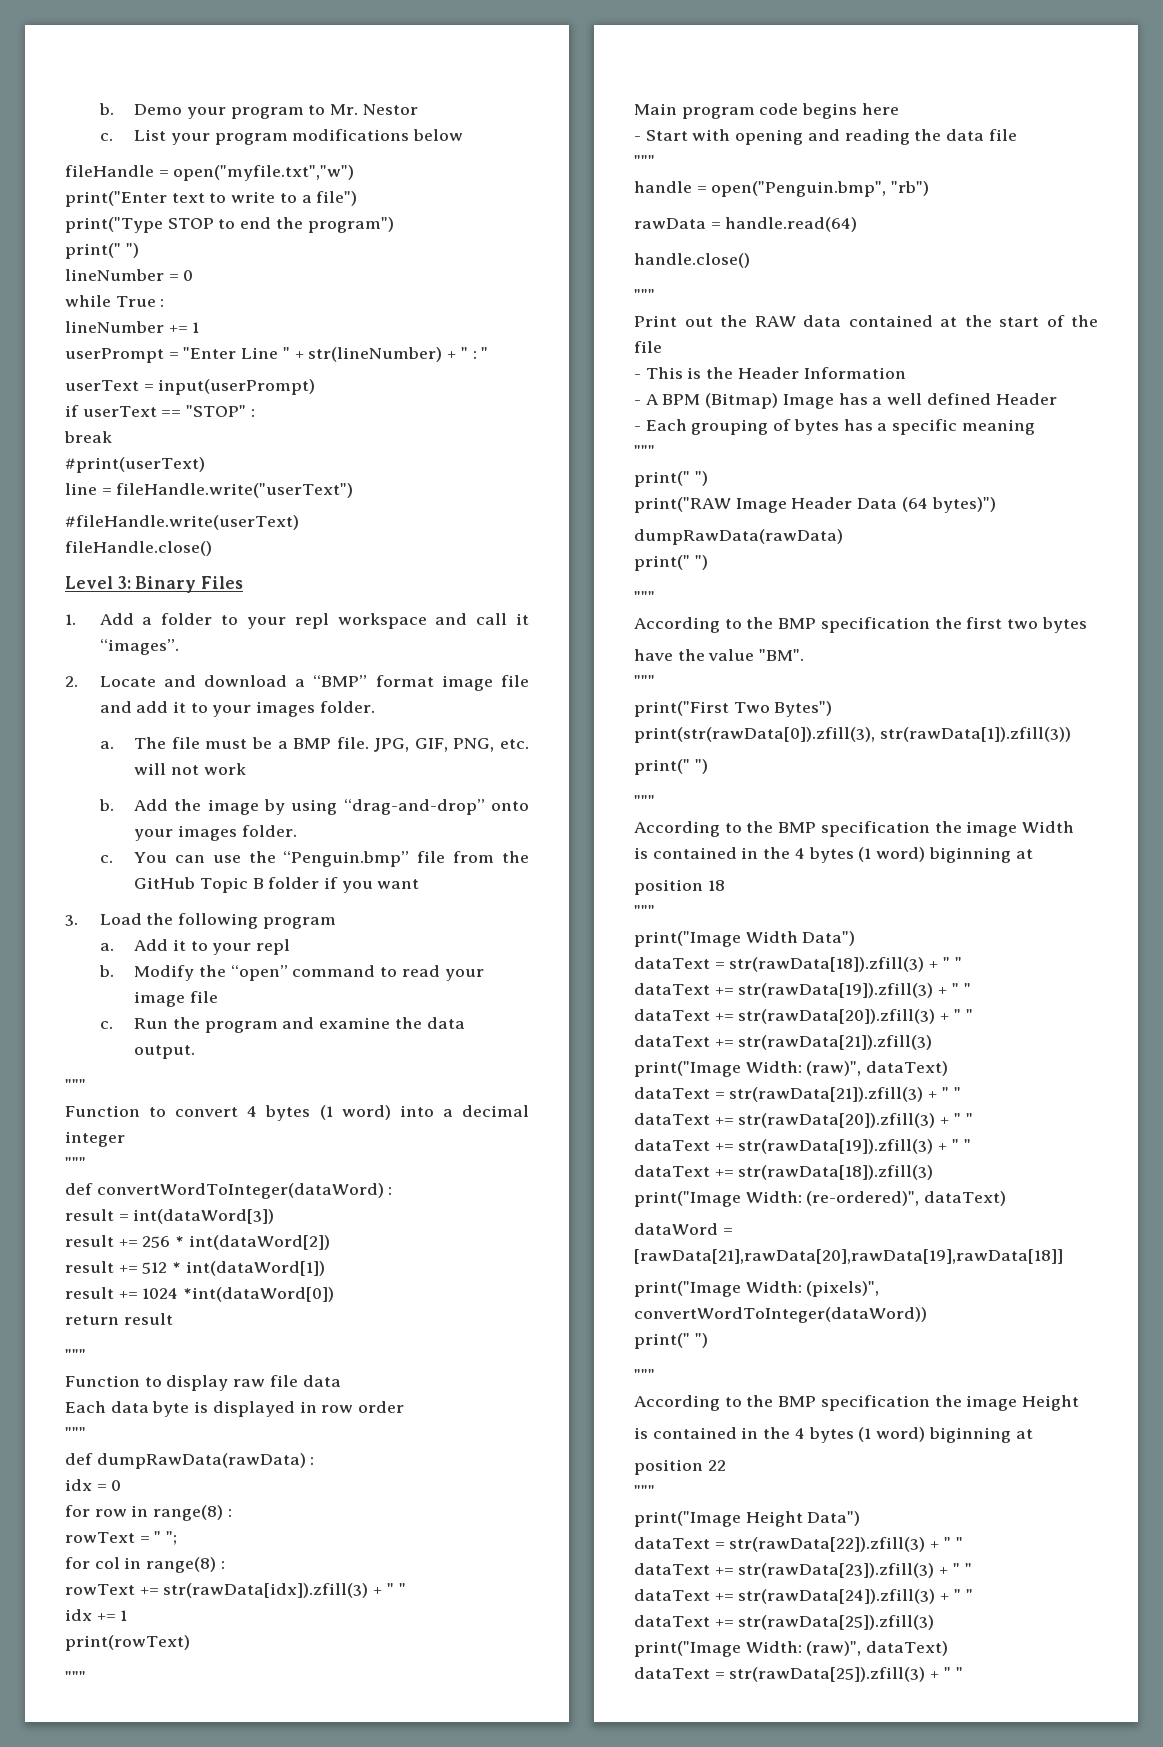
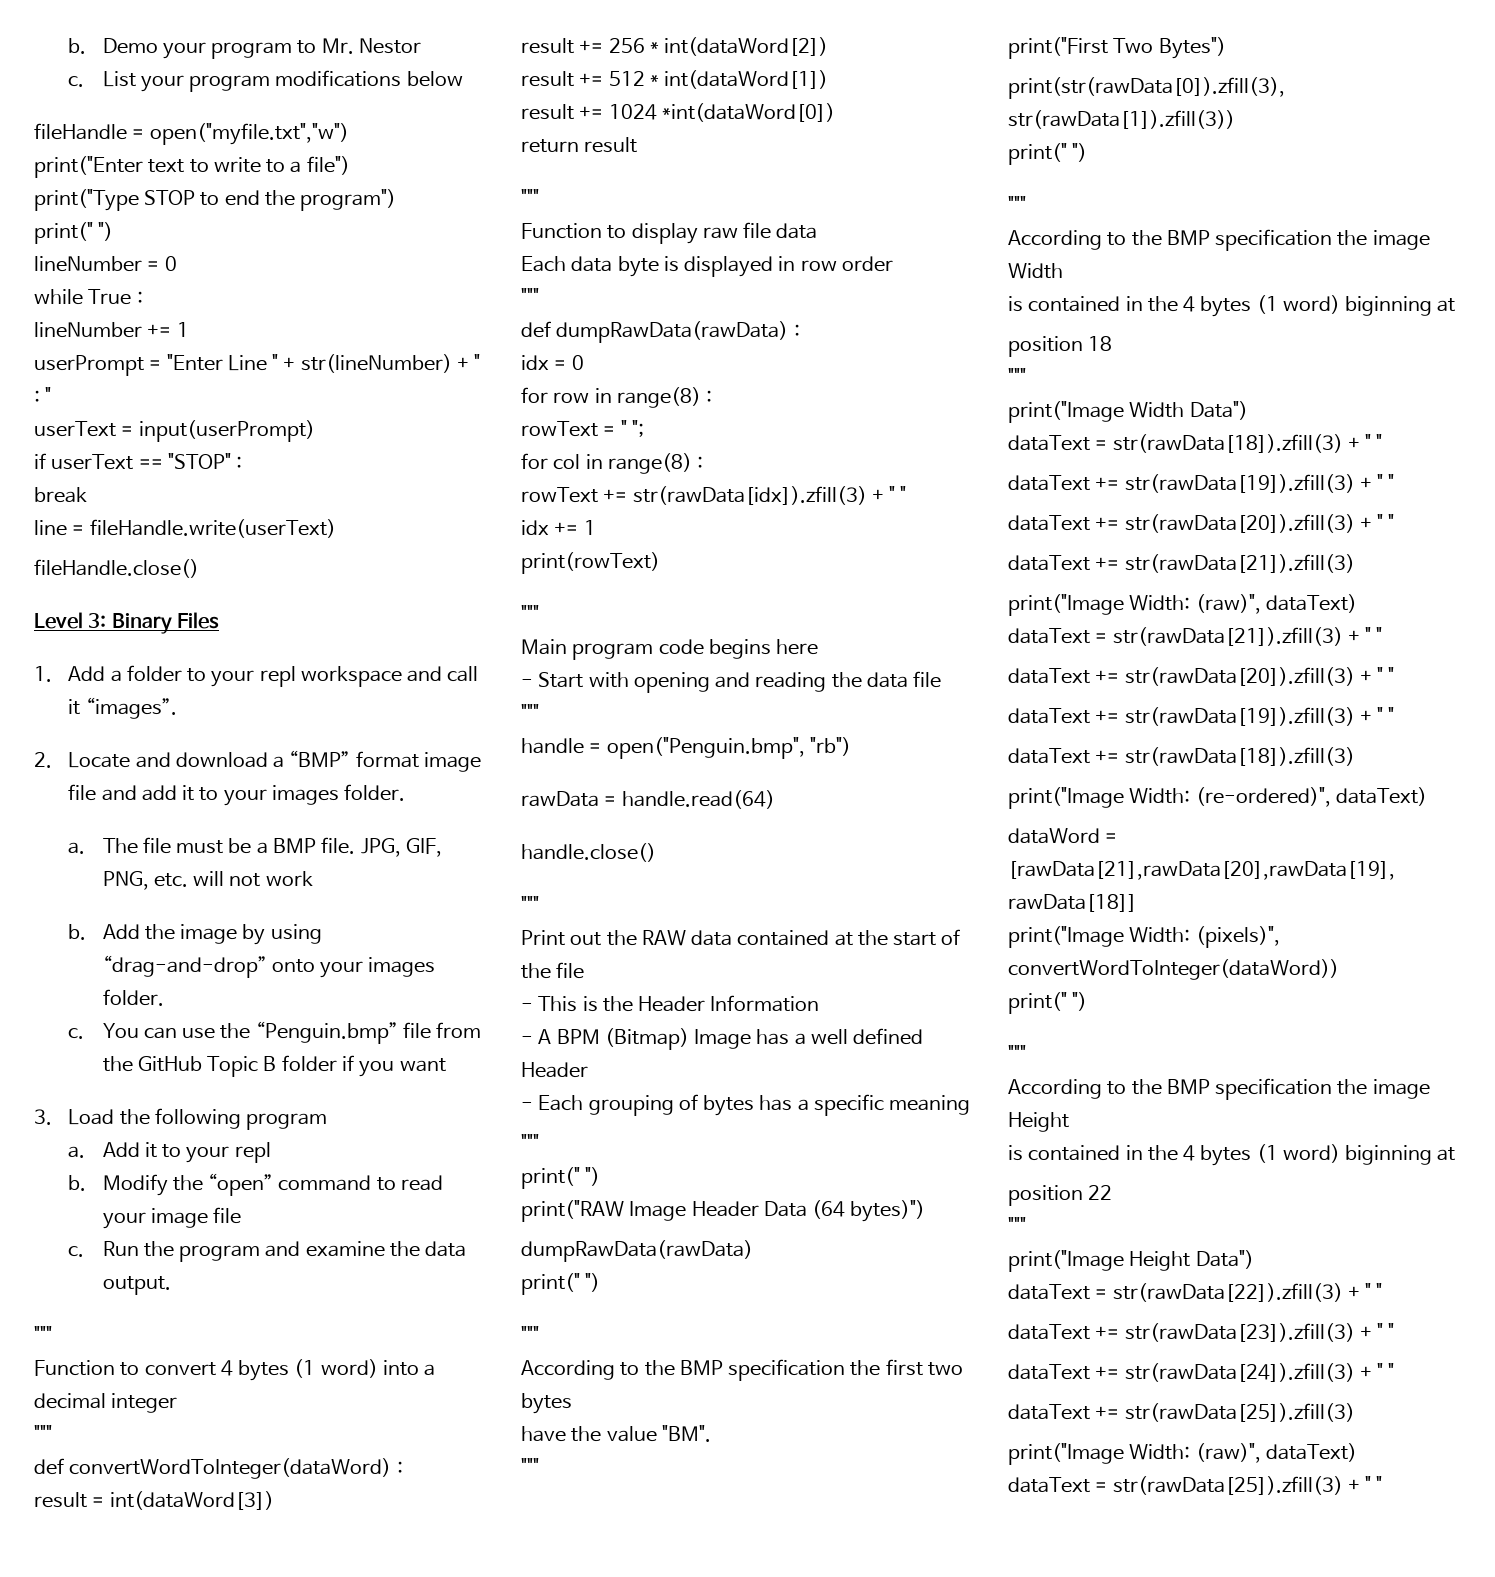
[65,457,205,473] // #print(userText) -> (87, 495) none
[116,483,354,498] [65,515,299,530] fileHandle.write("userText") // #fileHandle.write(userText) -> [89,519,336,538] fileHandle.write(userText)

